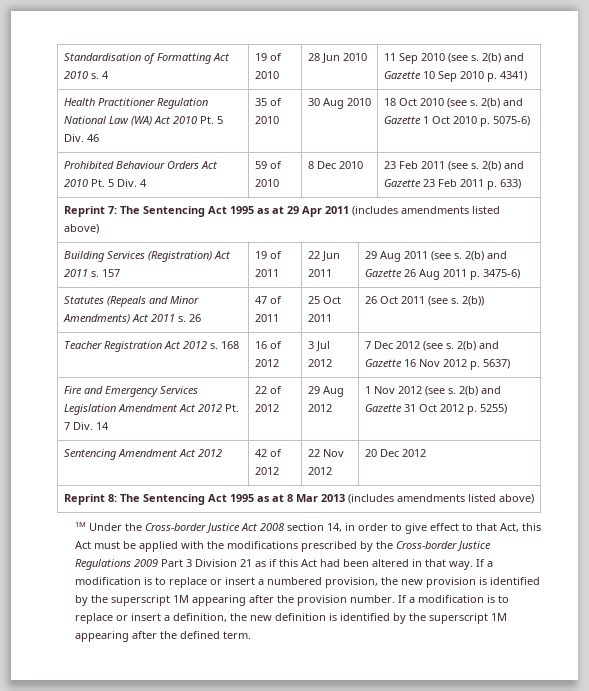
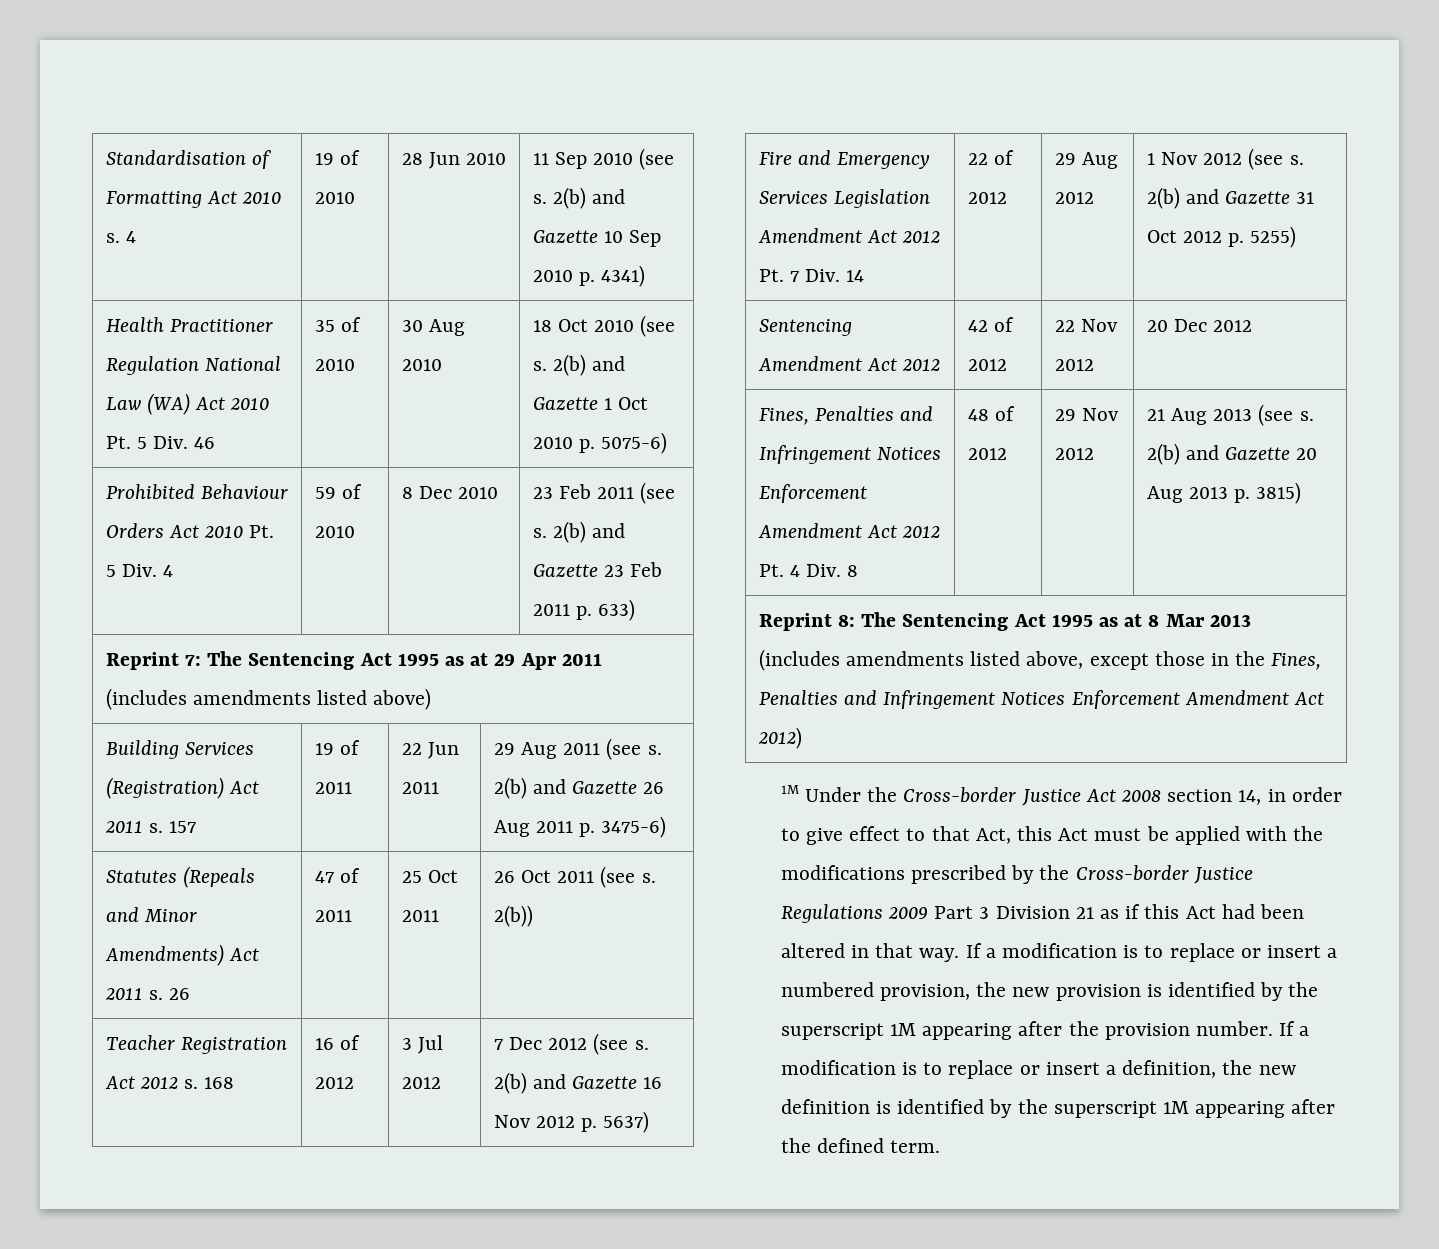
(426, 453) none -> [758,406,934,425] [758,445,941,464] [758,484,867,503] [757,523,941,538] [758,564,859,577] [967,406,1015,421] [967,448,1007,460] [1054,408,1119,421] [1054,448,1094,460] [1146,404,1314,426] [1146,443,1318,465] [1146,482,1302,504] // Fines, Penalties and Infringement Notices Enforcement Amendment Act 2012 Pt. 4 Div. 8 | 48 of 2012 | 29 Nov 2012 | 21 Aug 2013 (see s. 2(b) and Gazette 20 Aug 2013 p. 3815)
[498,494,534,504] above) -> [1026,651,1322,670] [758,690,1324,709] [757,727,802,749] above, except those in the Fines, Penalties and Infringement Notices Enforcement Amendment Act 2012)

